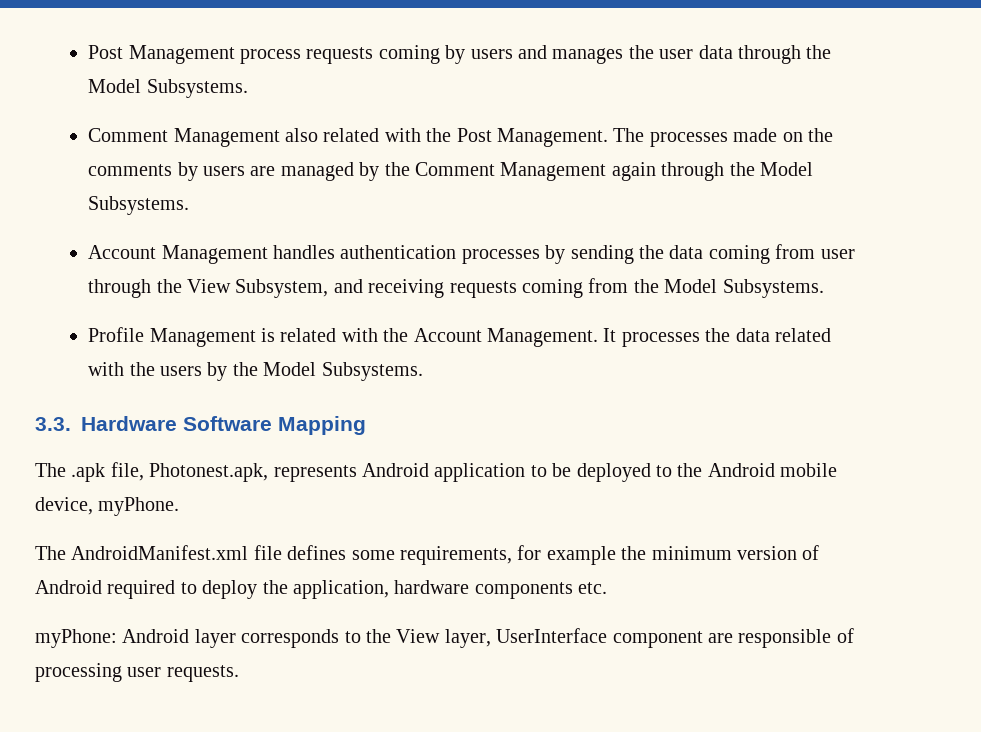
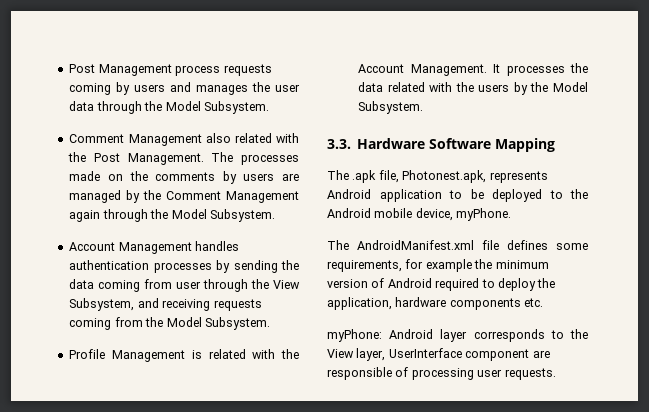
[146,79,248,98] Subsystems. -> [203,101,269,114] Subsystem.
[88,196,190,215] Subsystems. -> [209,209,275,222] Subsystem.
[722,279,824,298] Subsystems. -> [204,317,270,330] Subsystem.
[321,362,423,381] Subsystems. -> [358,101,424,114] Subsystem.

